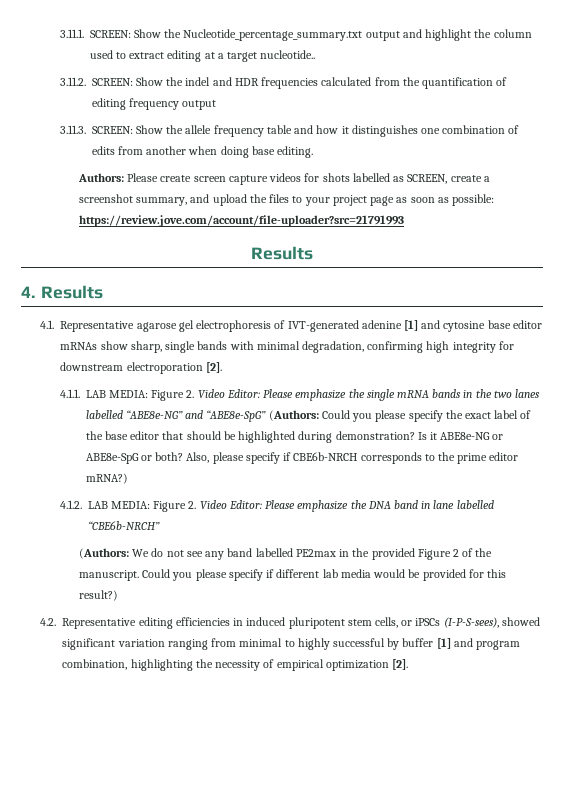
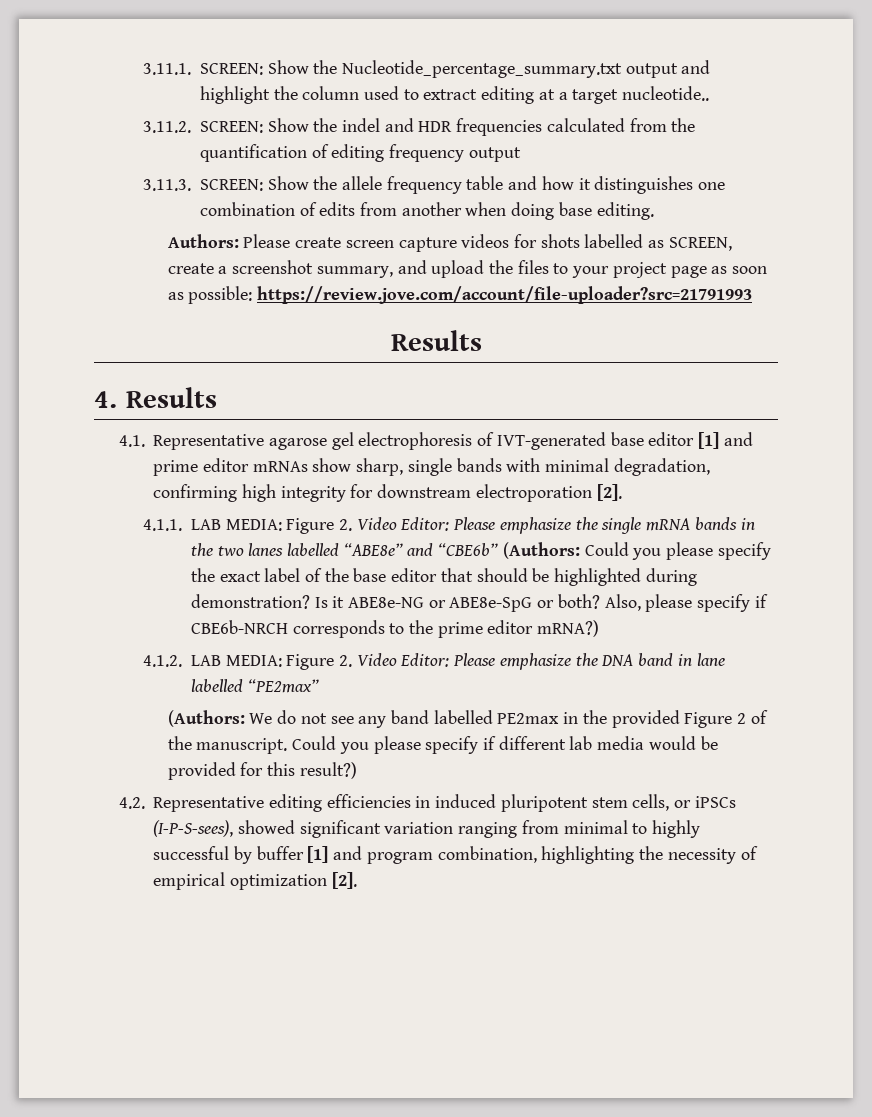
[361,320,511,332] adenine [1] and cytosine base -> [610,432,753,449] [153,460,199,476] base editor [1] and prime
[125,410,267,422] “ABE8e-NG” and “ABE8e-SpG” -> [343,543,499,556] “ABE8e” and “CBE6b”
[87,521,160,530] “CBE6b-NRCH” -> [247,679,319,693] “PE2max”

